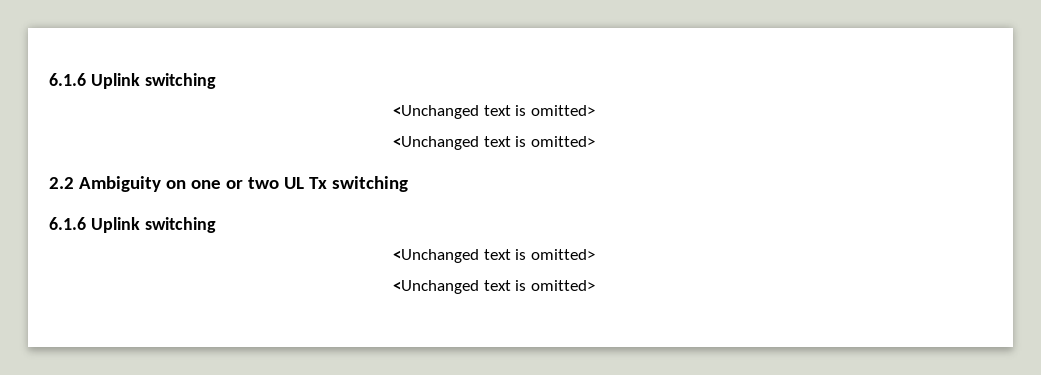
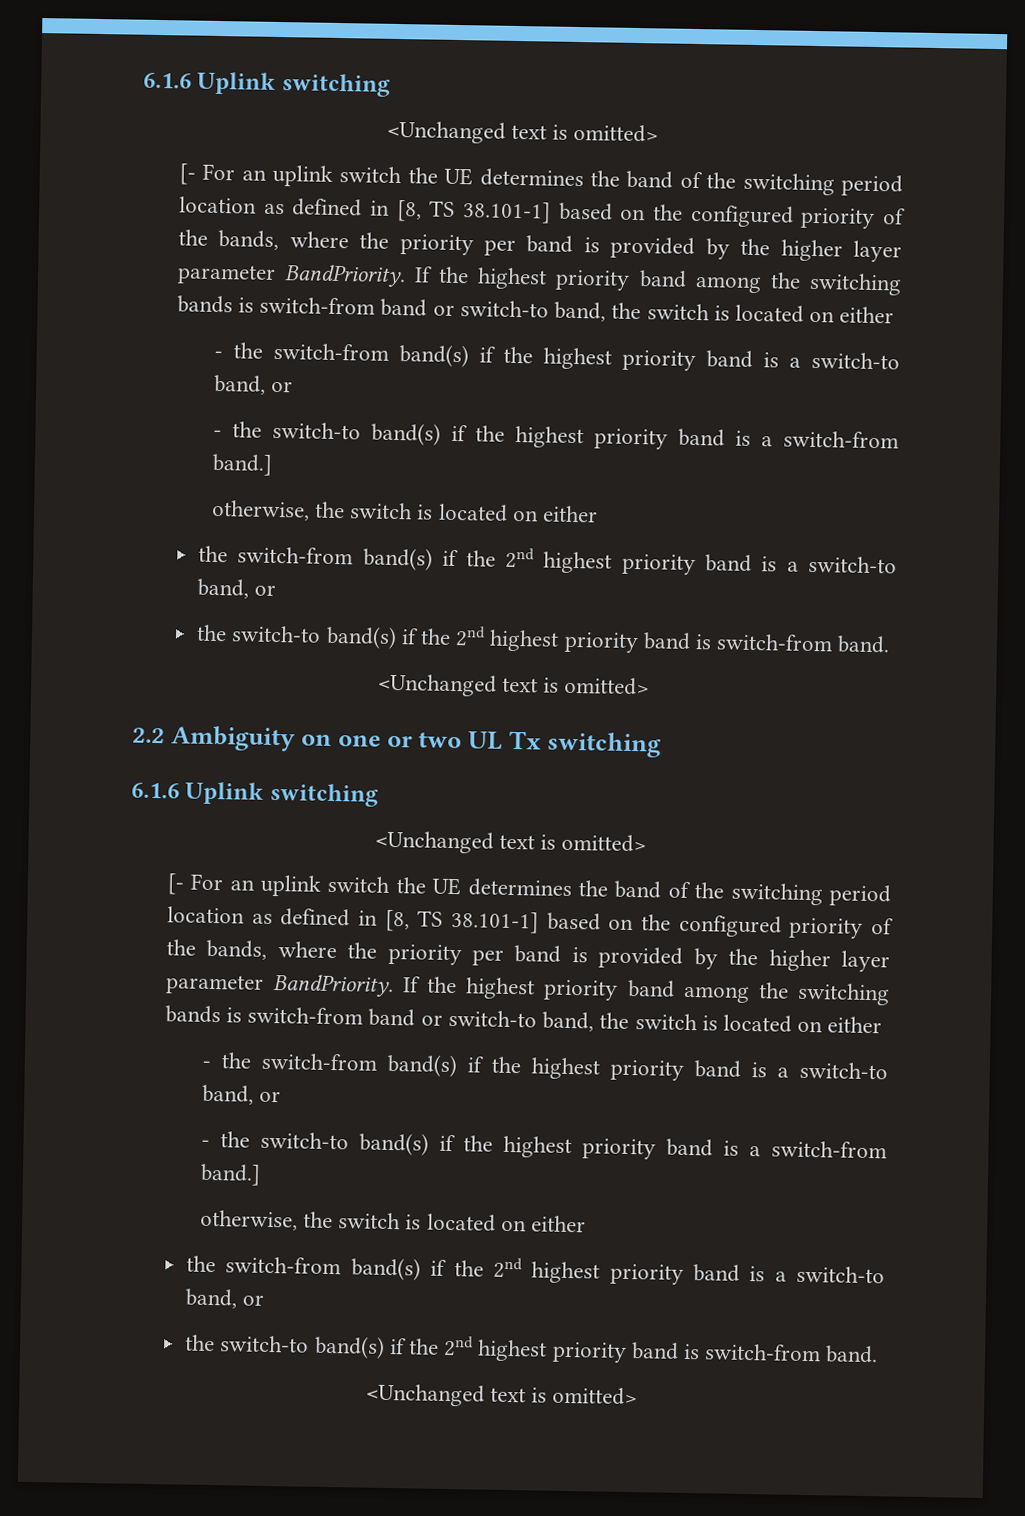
[49,73,216,89] [393,105,595,119] 6.1.6 Uplink switching // <Unchanged text is omitted> -> [143,71,391,97] [386,120,660,144] [178,163,903,197] [178,196,906,229] [177,229,902,263] [176,264,902,296] [176,295,895,324] [213,342,900,372] [213,374,293,395] [212,421,899,450] [211,453,273,476] [210,499,598,523] [198,545,897,576] [197,578,277,599] [196,624,891,654] 6.1.6 Uplink switching // <Unchanged text is omitted> // [- For an uplink switch the UE determines the band of the switching period location as defined in [8, TS 38.101-1] based on the configured priority of the bands, where the priority per band is provided by the higher layer parameter BandPriority. If the highest priority band among the switching bands is switch-from band or switch-to band, the switch is located on either // - the switch-from band(s) if the highest priority band is a switch-to band, or // - the switch-to band(s) if the highest priority band is a switch-from band.] // otherwise, the switch is located on either // the switch-from band(s) if the 2nd highest priority band is a switch-to band, or // the switch-to band(s) if the 2nd highest priority band is switch-from band.
(595, 254) none -> [166,873,891,907] [166,906,894,939] [165,939,890,973] [165,974,890,1006] [164,1005,883,1034] [201,1052,888,1081] [201,1084,281,1105] [200,1131,887,1160] [199,1163,261,1186] [199,1209,586,1233] [186,1255,885,1285] [185,1288,265,1309] [185,1334,879,1364] // [- For an uplink switch the UE determines the band of the switching period location as defined in [8, TS 38.101-1] based on the configured priority of the bands, where the priority per band is provided by the higher layer parameter BandPriority. If the highest priority band among the switching bands is switch-from band or switch-to band, the switch is located on either // - the switch-from band(s) if the highest priority band is a switch-to band, or // - the switch-to band(s) if the highest priority band is a switch-from band.] // otherwise, the switch is located on either // the switch-from band(s) if the 2nd highest priority band is a switch-to band, or // the switch-to band(s) if the 2nd highest priority band is switch-from band.

